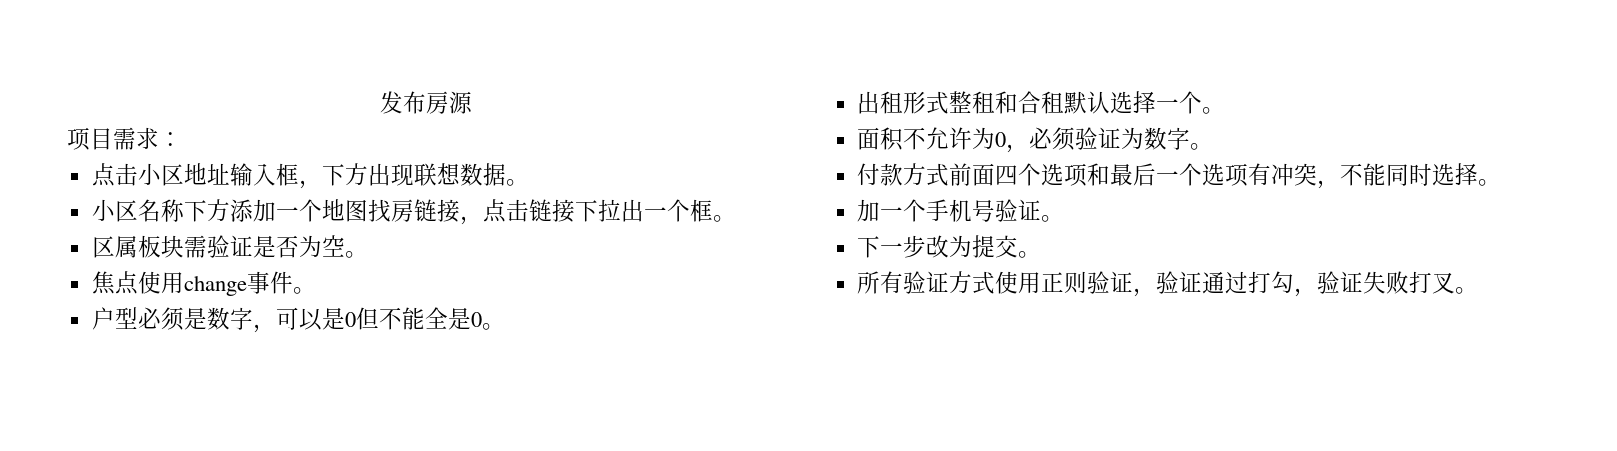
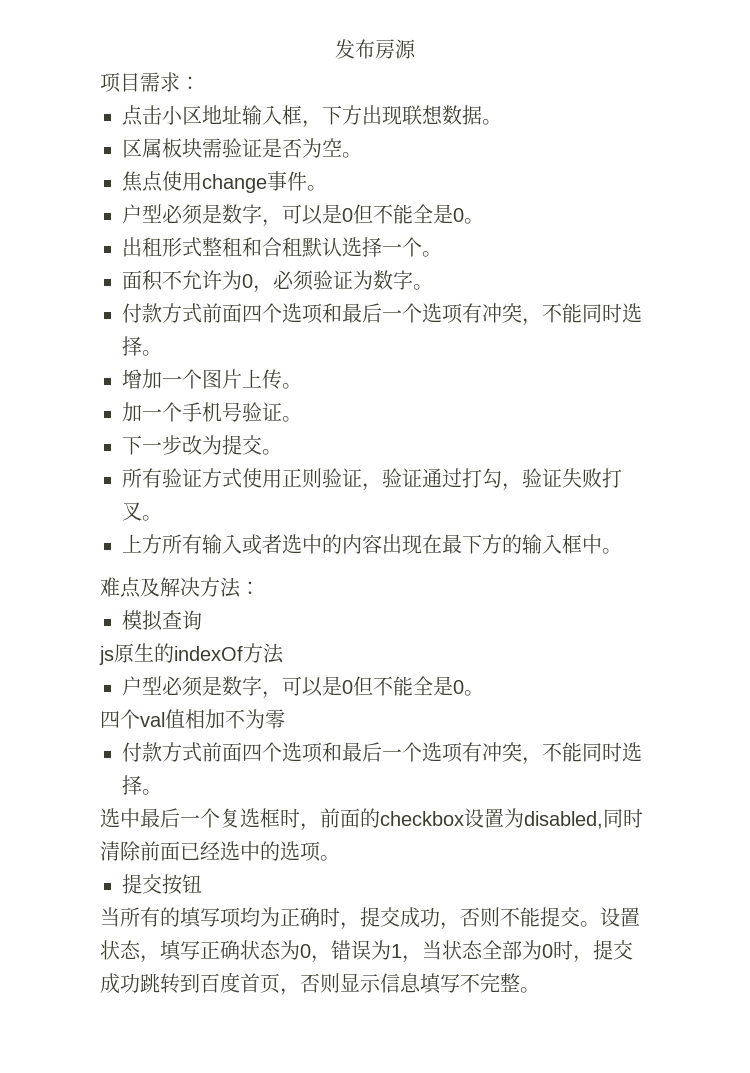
[91,199,736,225] // 小区名称下方添加一个地图找房链接，点击链接下拉出一个框。 -> (502, 122) none
(1501, 182) none -> [122,369,302,389] // 增加一个图片上传。
(1478, 290) none -> [122,534,622,555] [100,577,260,598] [122,610,202,631] [99,643,284,665] [122,676,484,699] [100,709,285,729] [122,742,642,765] [122,775,162,795] [100,808,643,831] [100,841,340,862] [122,874,202,895] [100,907,640,930] [100,940,633,963] [100,972,540,996] // 上方所有输入或者选中的内容出现在最下方的输入框中。 // 难点及解决方法： // 模拟查询 // js原生的indexOf方法 // 户型必须是数字，可以是0但不能全是0。 // 四个val值相加不为零 // 付款方式前面四个选项和最后一个选项有冲突，不能同时选择。 // 选中最后一个复选框时，前面的checkbox设置为disabled,同时清除前面已经选中的选项。 // 提交按钮 // 当所有的填写项均为正确时，提交成功，否则不能提交。设置状态，填写正确状态为0，错误为1，当状态全部为0时，提交成功跳转到百度首页，否则显示信息填写不完整。

